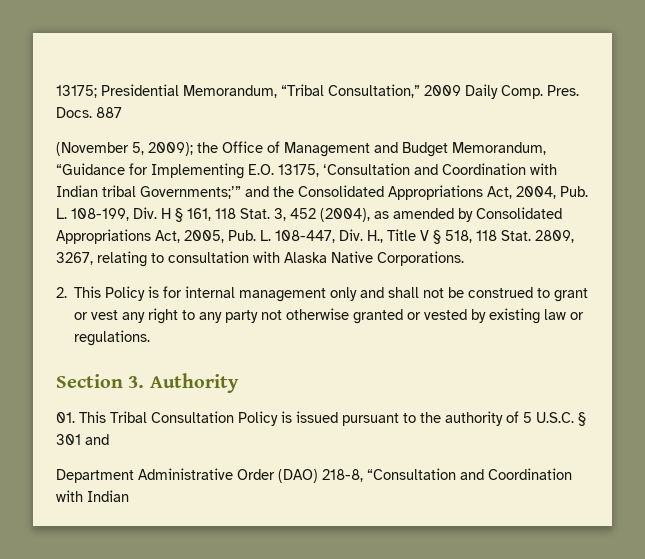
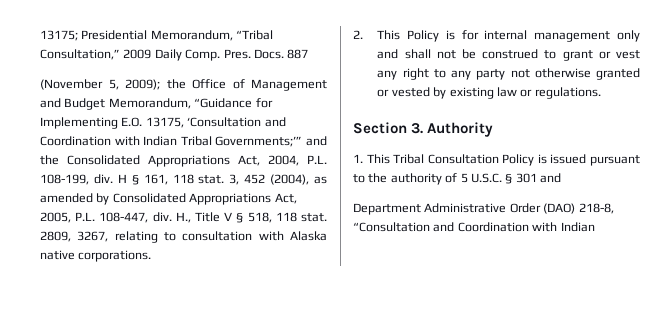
[102,185,136,197] tribal -> [180,136,212,146] Tribal
[560,186,588,197] [56,207,157,221] Pub. L. 108-199, Div. -> [307,155,327,164] [40,174,113,185] P.L. 108-199, div.
[240,208,270,219] Stat. -> [198,175,225,184] stat.
[228,229,363,243] Pub. L. 108-447, Div. -> [75,212,172,223] P.L. 108-447, div.
[501,230,531,241] Stat. -> [300,213,327,222] stat.
[331,251,464,266] Native Corporations. -> [40,250,152,262] native corporations.
[56,412,75,423] 01. -> [353,154,363,163] 1.

